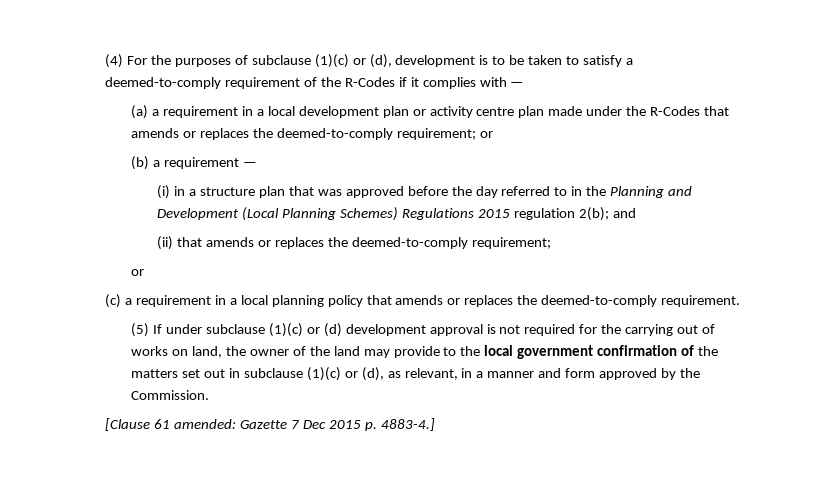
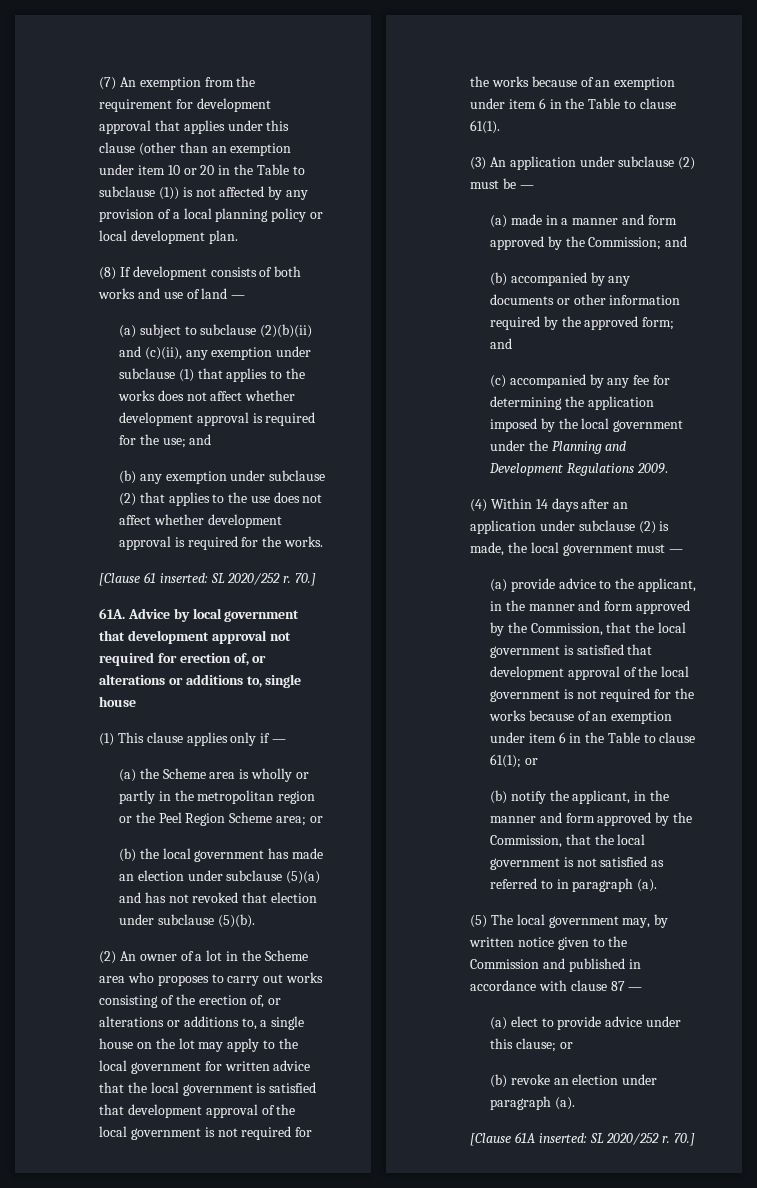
[105,54,633,68] [105,77,525,89] [131,105,729,119] [131,128,493,140] [131,156,258,170] [157,185,693,199] [157,207,636,221] [157,236,551,250] [131,269,145,276] [105,294,741,308] [131,323,715,337] [131,345,718,359] [131,367,458,381] (4) For the purposes of subclause (1)(c) or (d), development is to be taken to satisfy a deemed-to-comply requirement of the R-Codes if it complies with — // (a) a requirement in a local development plan or activity centre plan made under the R-Codes that amends or replaces the deemed-to-comply requirement; or // (b) a requirement — // (i) in a structure plan that was approved before the day referred to in the Planning and Development (Local Planning Schemes) Regulations 2015 regulation 2(b); and // (ii) that amends or replaces the deemed-to-comply requirement; // or // (c) a requirement in a local planning policy that amends or replaces the deemed-to-comply requirement. // (5) If under subclause (1)(c) or (d) development approval is not required for the carrying out of works on land, the owner of the land may provide to the local government confirmation of the matters set out in subclause (1)(c) or (d), as relevant, -> [99,76,256,90] [99,98,271,112] [99,120,290,134] [99,142,292,156] [99,164,305,175] [99,186,308,200] [99,208,323,222] [99,230,238,244] [99,266,302,280] [98,288,246,299] [118,324,313,338] [118,346,312,360] [118,368,305,382] [117,390,296,401] [118,412,316,426] [118,434,212,448] [118,470,326,484] [118,492,323,506] [118,514,282,528] [118,536,323,550] [99,572,316,586] [99,608,300,622] [99,630,291,644] [99,652,267,666] [99,674,302,688] [99,696,137,707] [99,732,286,746] [118,768,309,782] [118,790,316,804] [118,812,323,826] [118,848,323,862] [118,870,321,884] [118,892,317,903] [118,914,255,928] [99,950,308,964] [99,972,323,986] [99,994,282,1008] [99,1016,305,1030] [99,1038,298,1052] [99,1060,311,1074] [99,1082,317,1096] [99,1104,296,1118] [99,1126,313,1140] [470,76,676,90] [470,98,676,109] [470,120,501,134] [470,156,696,170] [470,178,534,189] [489,214,542,228] (7) An exemption from the requirement for development approval that applies under this clause (other than an exemption under item 10 or 20 in the Table to subclause (1)) is not affected by any provision of a local planning policy or local development plan. // (8) If development consists of both works and use of land — // (a) subject to subclause (2)(b)(ii) and (c)(ii), any exemption under subclause (1) that applies to the works does not affect whether development approval is required for the use; and // (b) any exemption under subclause (2) that applies to the use does not affect whether development approval is required for the works. // [Clause 61 inserted: SL 2020/252 r. 70.] // 61A. Advice by local government that development approval not required for erection of, or alterations or additions to, single house // (1) This clause applies only if — // (a) the Scheme area is wholly or partly in the metropolitan region or the Peel Region Scheme area; or // (b) the local government has made an election under subclause (5)(a) and has not revoked that election under subclause (5)(b). // (2) An owner of a lot in the Scheme area who proposes to carry out works consisting of the erection of, or alterations or additions to, a single house on the lot may apply to the local government for written advice that the local government is satisfied that development approval of the local government is not required for the works because of an exemption under item 6 in the Table to clause 61(1). // (3) An application under subclause (2) must be — // (a) made
[131,390,210,400] [105,418,435,431] Commission. // [Clause 61 amended: Gazette 7 Dec 2015 p. 4883-4.] -> [588,236,688,250] [489,272,631,286] [489,294,681,305] [489,316,675,330] [489,338,512,349] [489,374,670,388] [489,396,654,410] [489,418,684,432] [489,440,627,454] [488,463,668,476] [470,498,629,512] [470,520,670,534] [470,542,684,556] [489,578,696,592] [489,600,690,614] [489,622,686,636] [489,644,653,658] [489,666,690,680] [489,688,694,702] [488,710,673,724] [489,732,696,743] [489,754,538,768] [489,790,669,804] [489,812,692,826] [489,834,646,848] [489,856,665,870] [489,878,658,892] [470,914,669,928] [469,936,628,950] [470,958,641,972] [470,980,643,991] [489,1016,681,1030] [489,1038,573,1052] [489,1074,658,1088] [489,1096,575,1110] [470,1132,695,1146] Commission; and // (b) accompanied by any documents or other information required by the approved form; and // (c) accompanied by any fee for determining the application imposed by the local government under the Planning and Development Regulations 2009. // (4) Within 14 days after an application under subclause (2) is made, the local government must — // (a) provide advice to the applicant, in the manner and form approved by the Commission, that the local government is satisfied that development approval of the local government is not required for the works because of an exemption under item 6 in the Table to clause 61(1); or // (b) notify the applicant, in the manner and form approved by the Commission, that the local government is not satisfied as referred to in paragraph (a). // (5) The local government may, by written notice given to the Commission and published in accordance with clause 87 — // (a) elect to provide advice under this clause; or // (b) revoke an election under paragraph (a). // [Clause 61A inserted: SL 2020/252 r. 70.]

